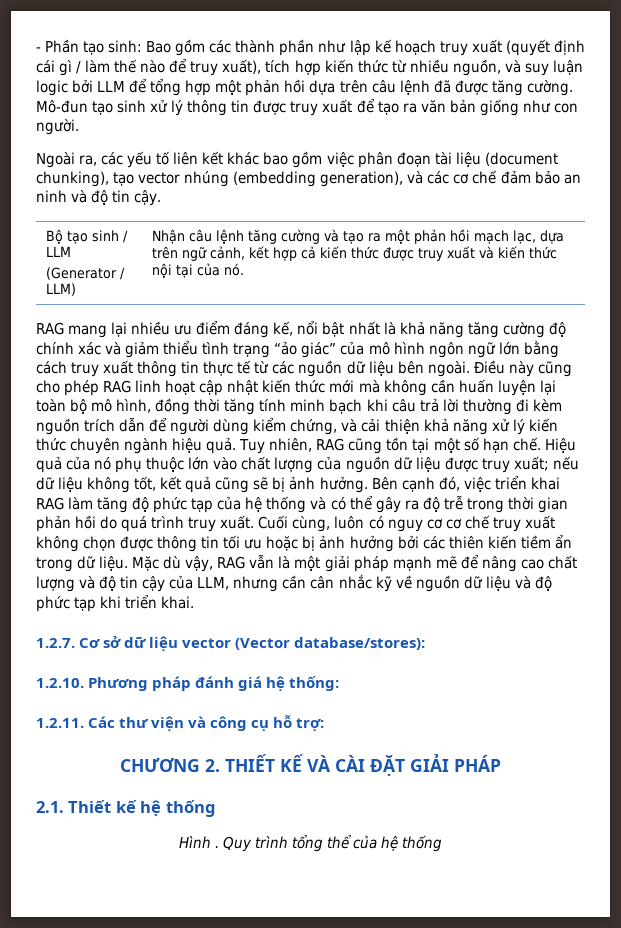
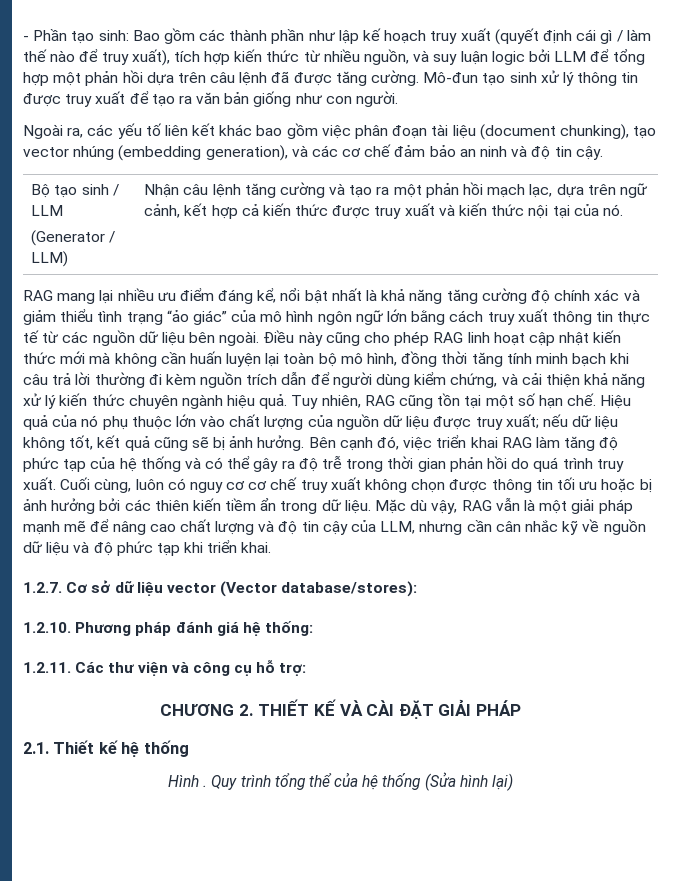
[273,321,294,336] kế, -> [257,288,277,303] kể,
(443, 843) none -> [424,772,514,791] (Sửa hình lại)

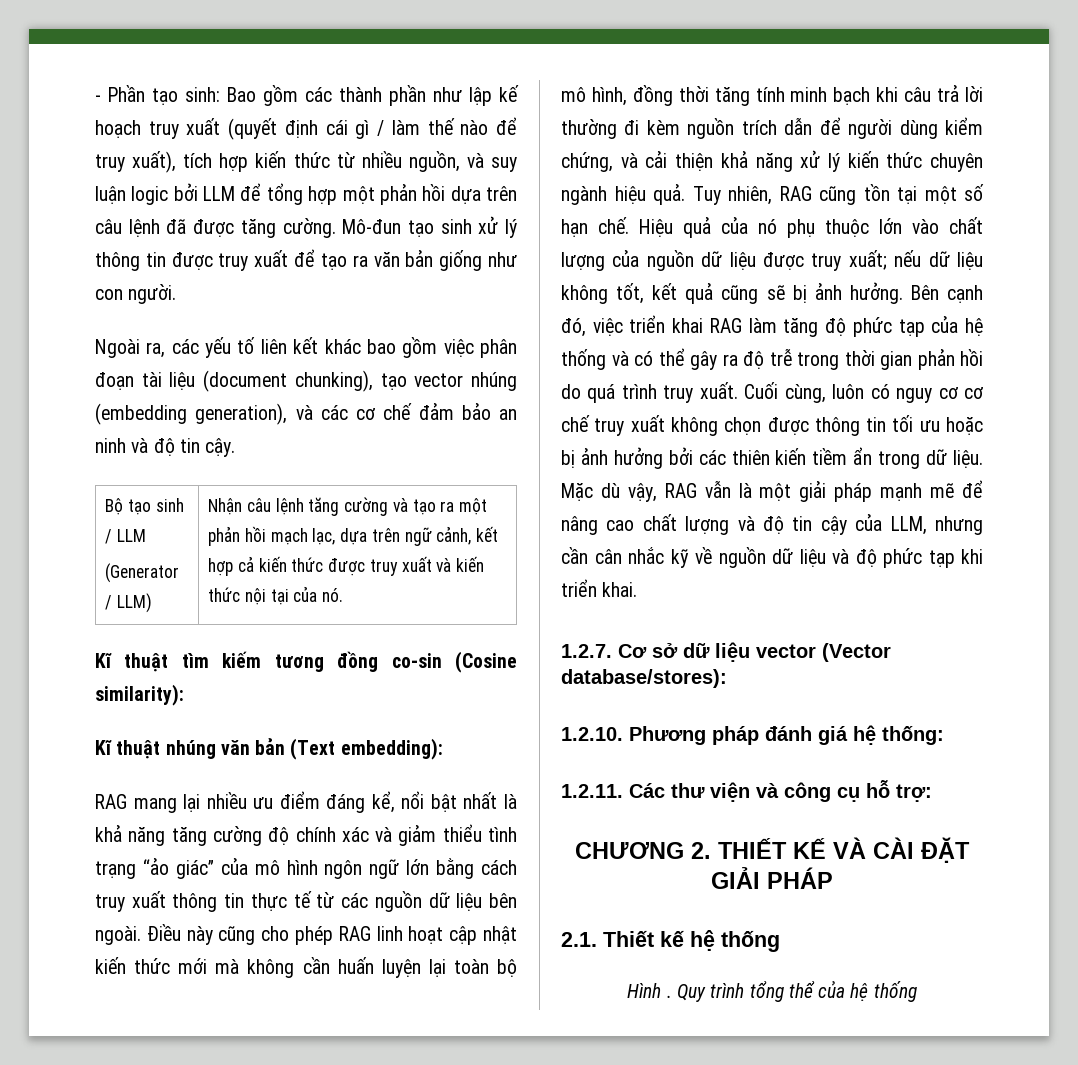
(623, 210) none -> [95,651,517,673] [95,684,184,706] [95,738,443,760] // Kĩ thuật tìm kiếm tương đồng co-sin (Cosine similarity): // Kĩ thuật nhúng văn bản (Text embedding):
[424,772,514,791] (Sửa hình lại) -> (917, 991) none

